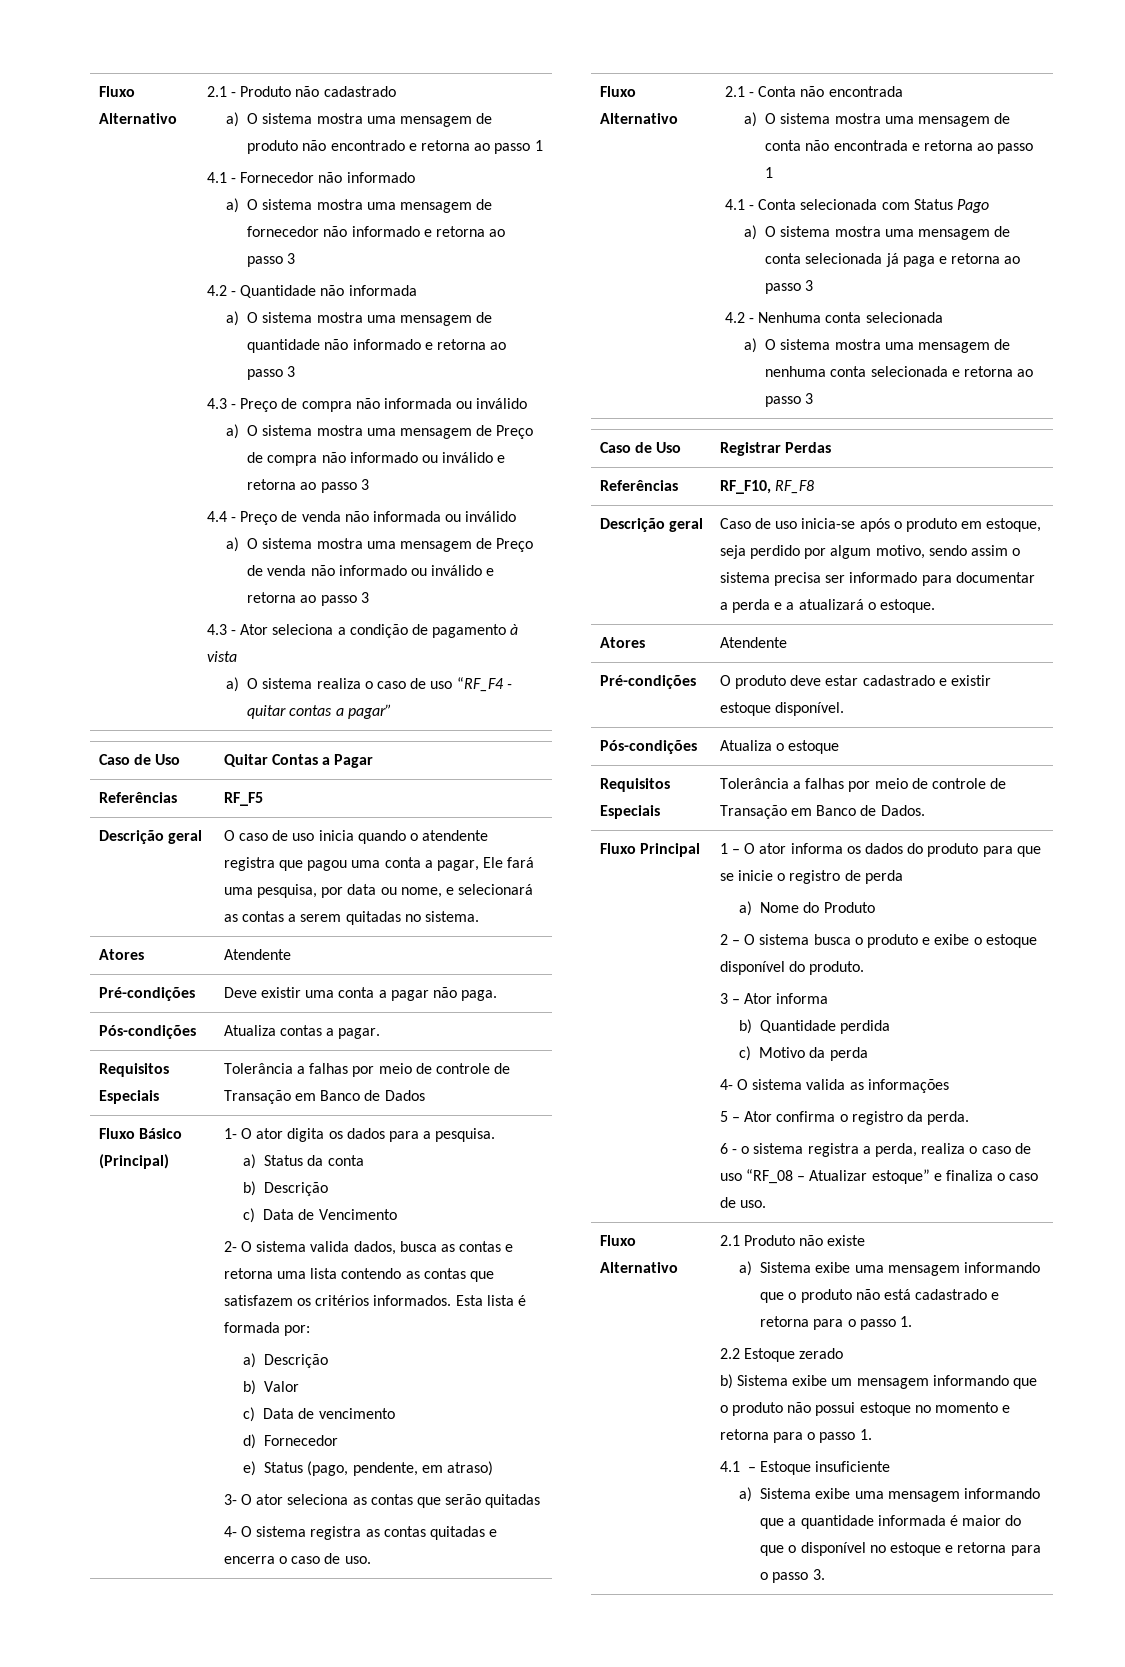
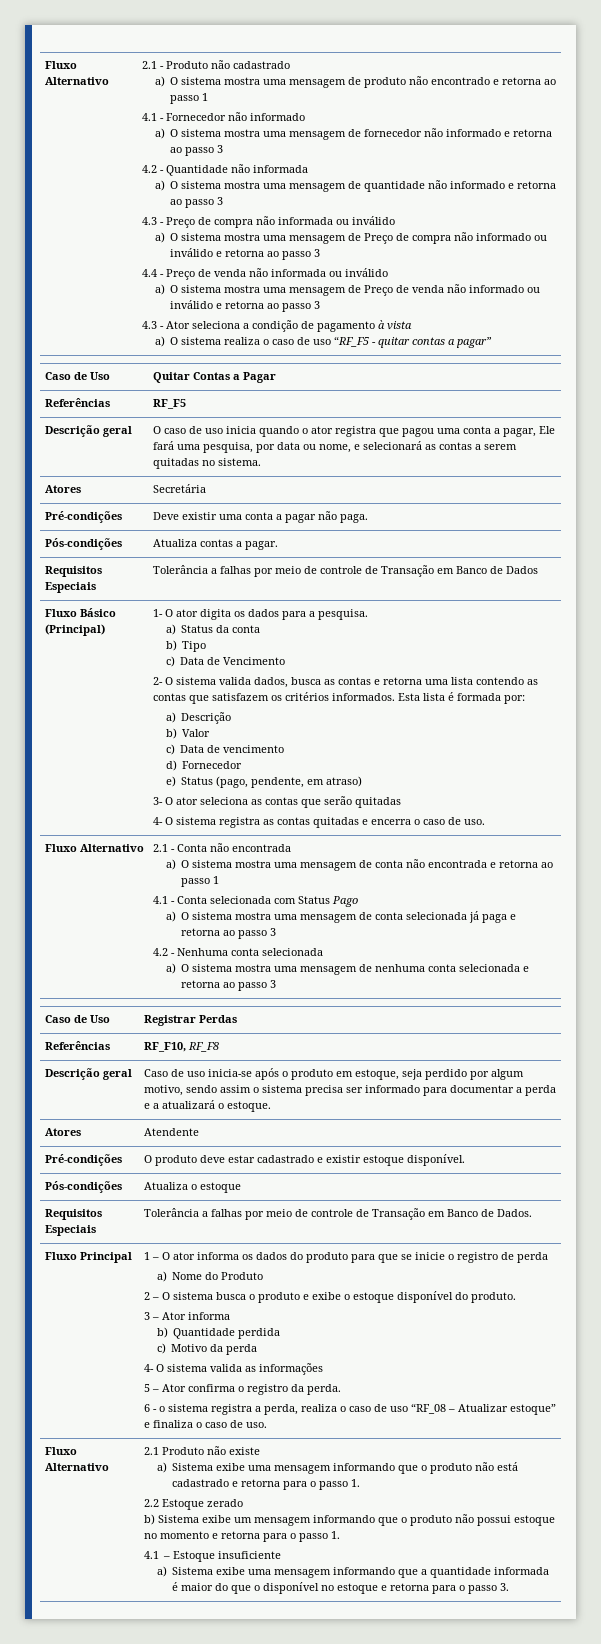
[456,677,504,692] “RF_F4 -> [334,336,370,347] “RF_F5
[422,830,489,841] atendente -> [310,426,333,434] ator
[223,949,291,960] Atendente -> [152,484,206,493] Secretária
[264,1182,329,1196] Descrição -> [182,641,207,652] Tipo

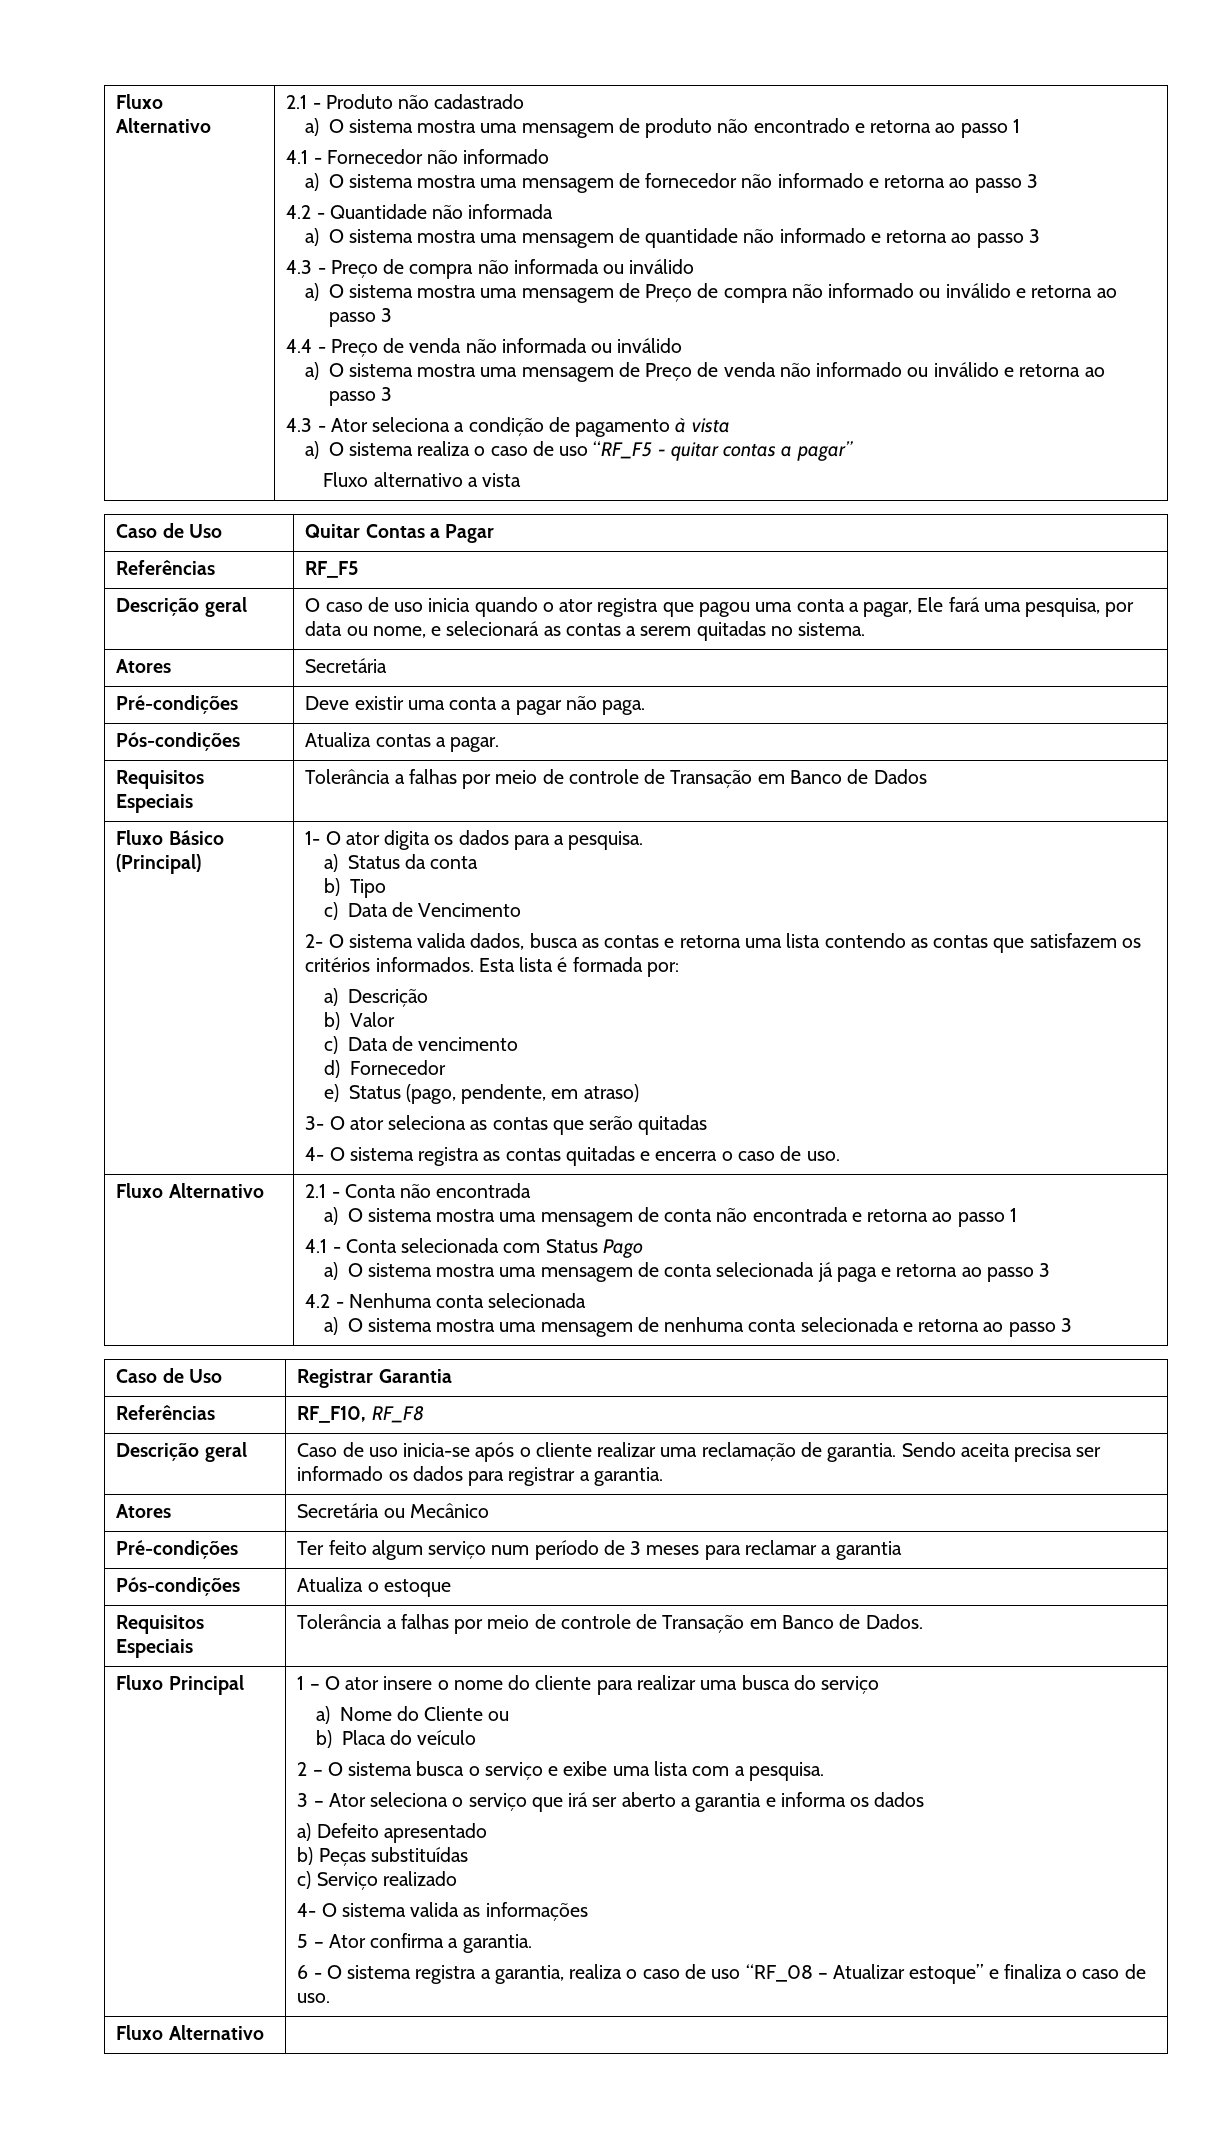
(493, 342) none -> [323,472,522,487] // Fluxo alternativo a vista
[198,1015,237,1023] Perdas -> [378,1369,452,1383] Garantia
[290,1069,524,1080] [143,1085,556,1096] [143,1100,271,1112] [44,1128,81,1136] [143,1128,199,1136] [44,1154,122,1166] [143,1154,465,1166] produto em estoque, seja perdido por algum motivo, sendo assim o sistema precisa ser informado para documentar a perda e a atualizará o estoque. // Atores | Atendente // Pré-condições | O produto deve estar cadastrado e existir estoque disponível. -> [535,1442,1102,1462] [297,1466,663,1486] [116,1504,172,1518] [297,1503,489,1518] [116,1540,239,1559] [297,1540,902,1560] cliente realizar uma reclamação de garantia. Sendo aceita precisa ser informado os dados para registrar a garantia. // Atores | Secretária ou Mecânico // Pré-condições | Ter feito algum serviço num período de 3 meses para reclamar a garantia
[196,1252,548,1263] [156,1271,264,1282] informa os dados do produto para que se inicie o registro de perda // a) Nome do Produto -> [383,1675,880,1695] [315,1706,510,1724] [315,1730,477,1748] insere o nome do cliente para realizar uma busca do serviço // a) Nome do Cliente ou // b) Placa do veículo
[257,1292,300,1303] produto -> [484,1762,543,1780] serviço
[343,1291,516,1303] [143,1312,230,1320] [156,1327,281,1339] [156,1343,258,1355] o estoque disponível do produto. // 3 – Ator informa // b) Quantidade perdida // c) Motivo da perda -> [612,1761,824,1781] [297,1792,925,1812] [297,1823,487,1843] [297,1847,468,1866] [297,1871,457,1890] uma lista com a pesquisa. // 3 – Ator seleciona o serviço que irá ser aberto a garantia e informa os dados // a) Defeito apresentado // b) Peças substituídas // c) Serviço realizado
[237,1384,341,1395] o registro da perda. -> [448,1934,532,1953] a garantia.
[158,1406,165,1412] o -> [326,1965,342,1979] O
[263,1404,298,1415] perda, -> [494,1965,564,1984] garantia,
[143,1446,260,1455] [156,1462,519,1474] [172,1479,361,1490] [143,1499,243,1510] [143,1514,555,1526] [143,1531,340,1542] [143,1551,282,1562] [156,1566,550,1578] [172,1582,510,1594] 2.1 Produto não existe // a) Sistema exibe uma mensagem informando que o produto não está cadastrado e retorna para o passo 1. // 2.2 Estoque zerado // b) Sistema exibe um mensagem informando que o produto não possui estoque no momento e retorna para o passo 1. // 4.1 – Estoque insuficiente // a) Sistema exibe uma mensagem informando que a quantidade informada é maior do que o disponível no estoque e retorna para o passo 3. -> (264, 2032) none

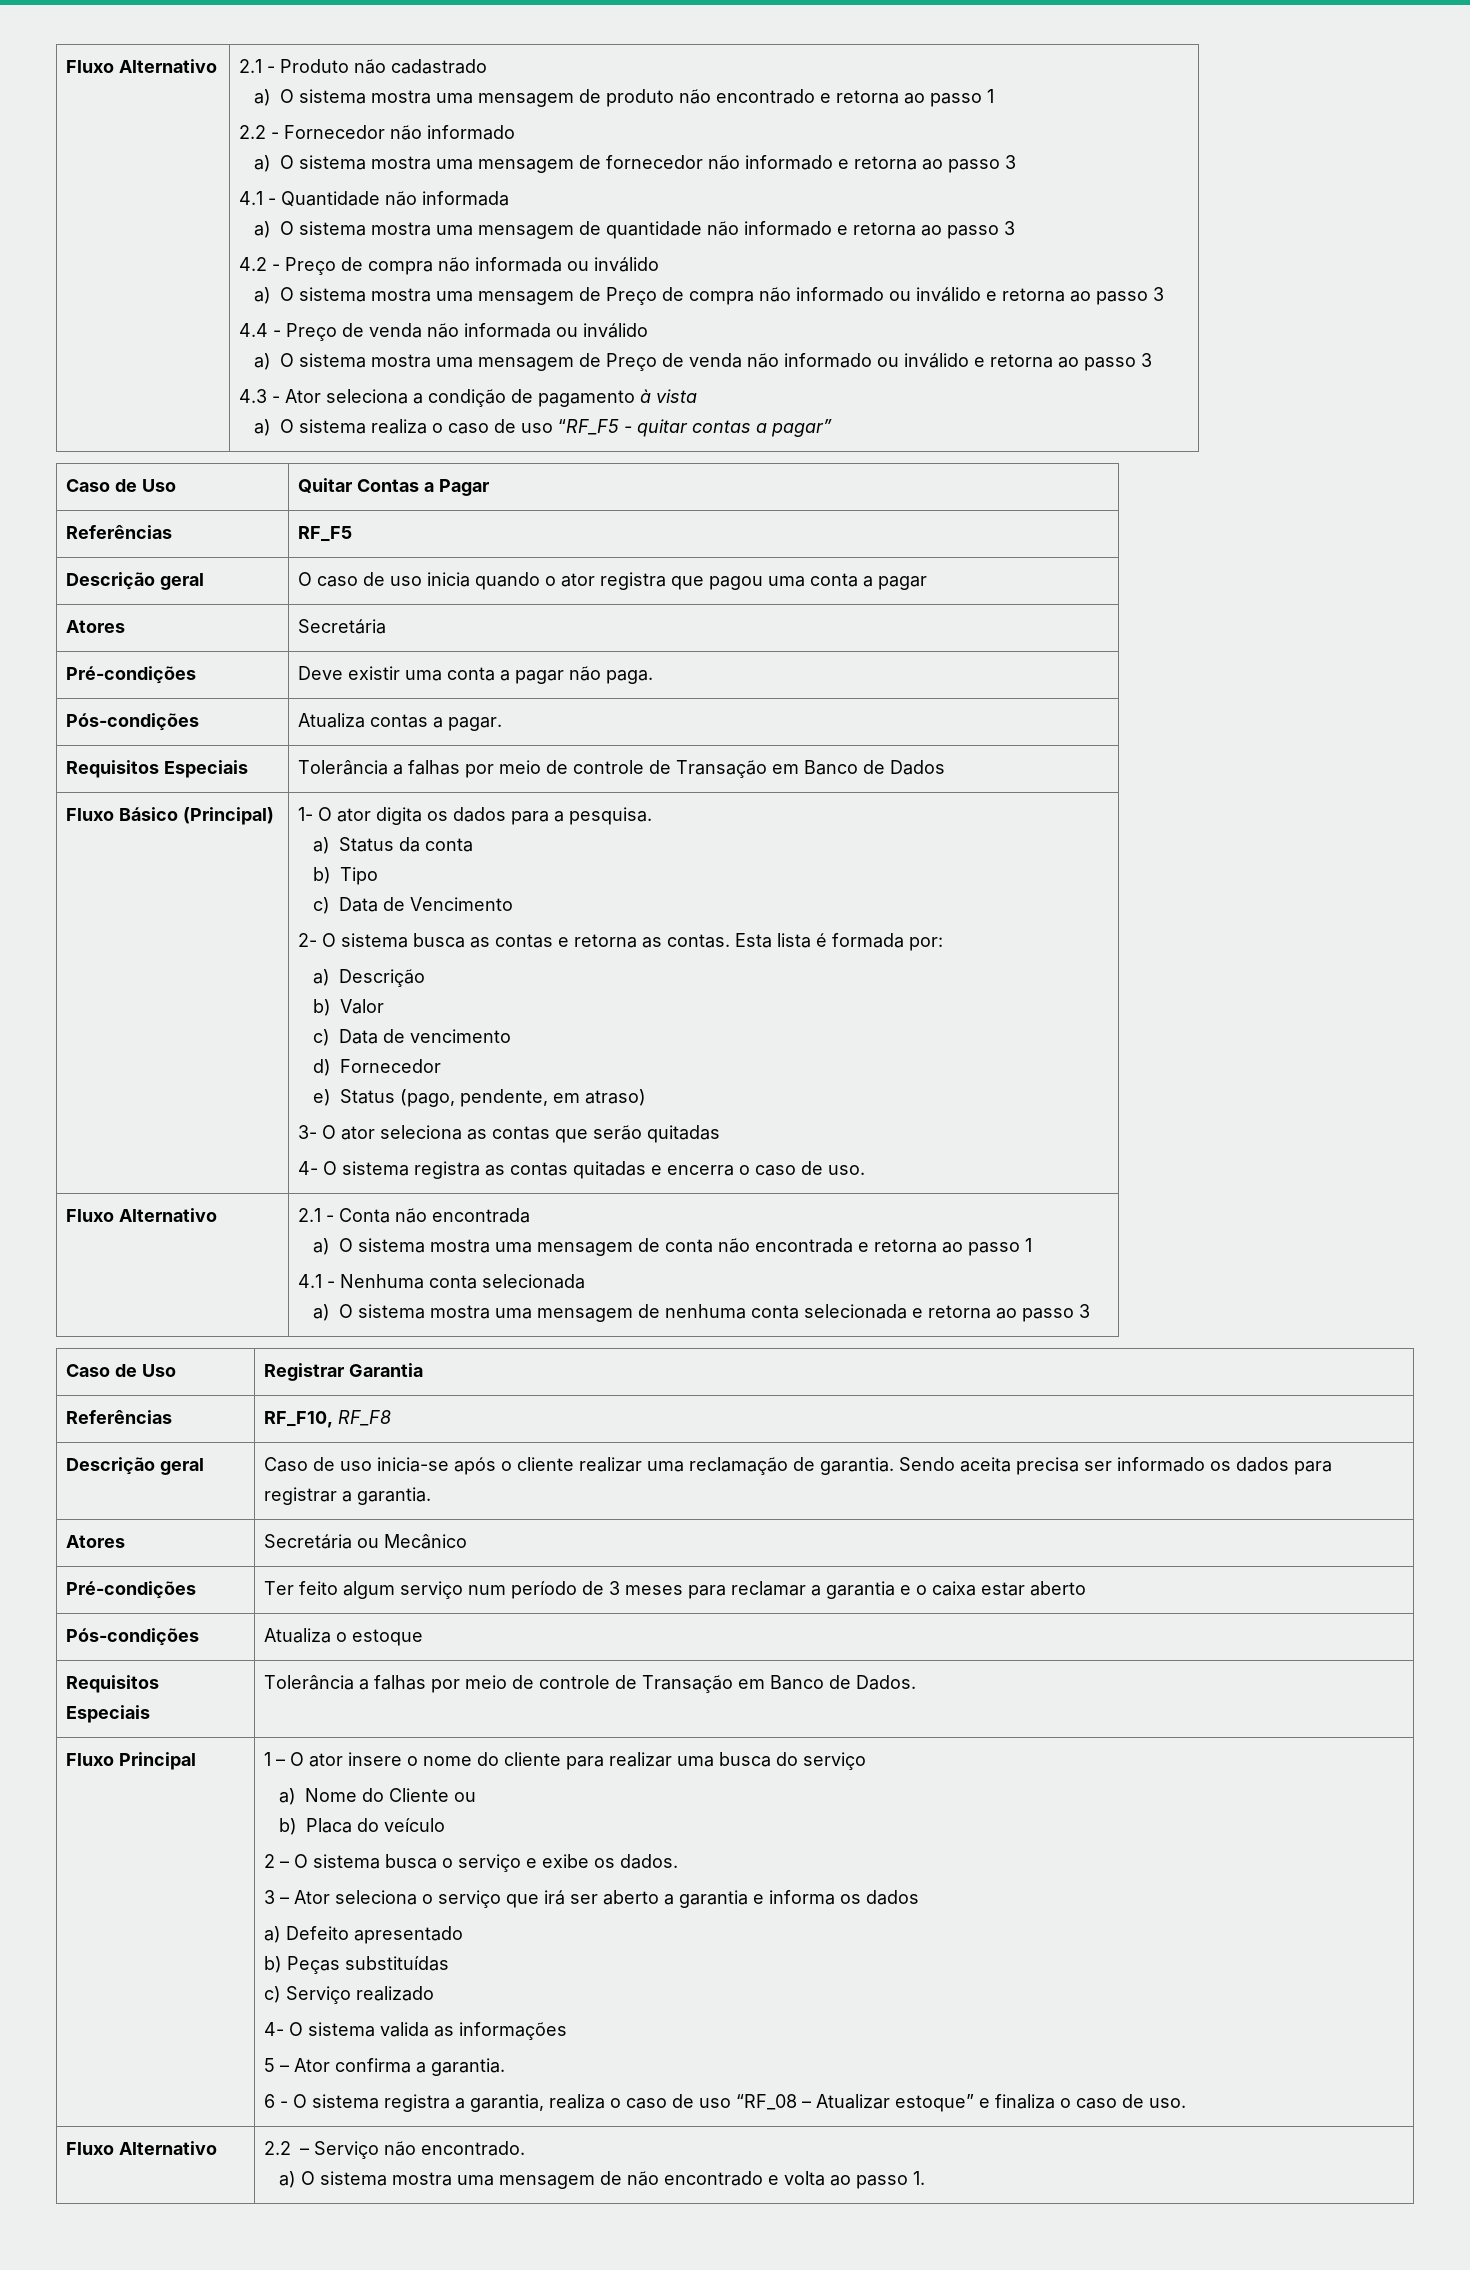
[286,150,309,164] 4.1 -> [239,125,267,139] 2.2
[286,205,312,219] 4.2 -> [239,191,264,205] 4.1
[286,260,313,274] 4.3 -> [239,257,268,271] 4.2
[323,472,522,487] // Fluxo alternativo a vista -> (833, 428) none
[863,597,1135,617] [305,621,866,641] pagar, Ele fará uma pesquisa, por data ou nome, e selecionará as contas a serem quitadas no sistema. -> [878,576,928,590] pagar
[417,933,525,950] valida dados, -> (409, 940) none
[744,933,1141,953] [305,957,474,972] uma lista contendo as contas que satisfazem os critérios informados. -> [642,934,731,948] as contas.
[345,1238,643,1258] [323,1262,1051,1282] [305,1294,344,1308] Conta selecionada com Status Pago // a) O sistema mostra uma mensagem de conta selecionada já paga e retorna ao passo 3 // 4.2 - -> (336, 1284) none
(902, 1550) none -> [900,1581,1087,1596] e o caixa estar aberto
[612,1761,824,1781] uma lista com a pesquisa. -> [594,1854,679,1869] os dados.
(264, 2032) none -> [264,2141,526,2159] [279,2171,926,2189] 2.2 – Serviço não encontrado. // a) O sistema mostra uma mensagem de não encontrado e volta ao passo 1.

